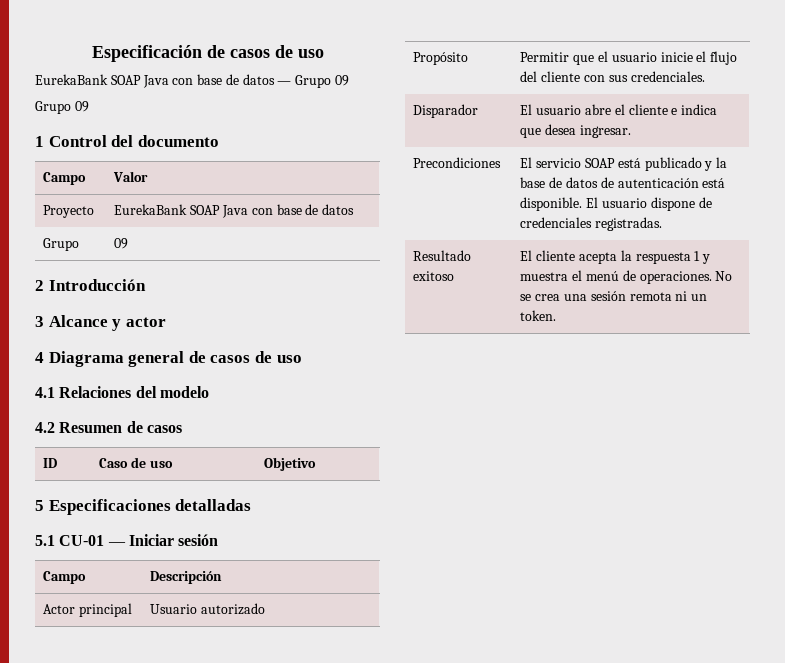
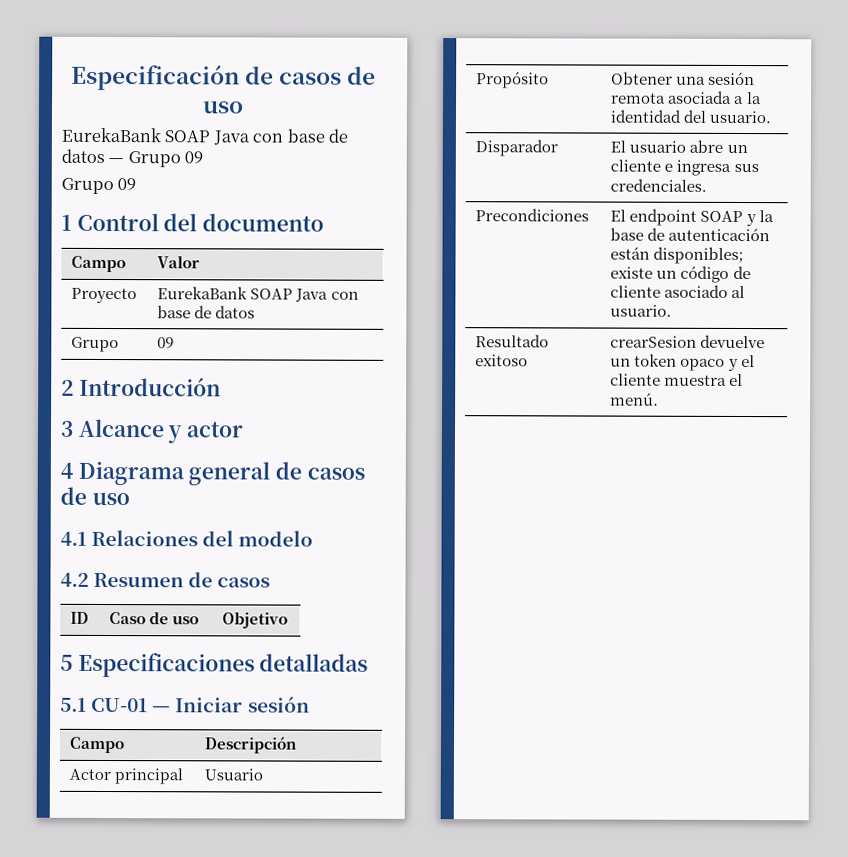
[201,603,266,615] autorizado -> (264, 774) none
[520,51,738,65] [520,71,705,82] Permitir que el usuario inicie el flujo del cliente con sus credenciales. -> [611,71,756,86] [611,90,762,105] [610,109,772,124] Obtener una sesión remota asociada a la identidad del usuario.
[614,104,625,115] el -> [726,144,748,154] un
[681,104,718,115] [520,124,631,138] [413,157,502,168] [520,157,728,171] [520,177,726,188] [520,197,712,211] [520,217,663,231] [413,250,472,261] [413,271,455,281] [520,250,711,264] [520,270,733,284] [520,291,708,301] [520,310,557,321] indica que desea ingresar. // Precondiciones | El servicio SOAP está publicado y la base de datos de autenticación está disponible. El usuario dispone de credenciales registradas. // Resultado exitoso | El cliente acepta la respuesta 1 y muestra el menú de operaciones. No se crea una sesión remota ni un token. -> [676,159,759,176] [610,178,708,192] [475,208,590,222] [610,208,774,227] [610,227,771,242] [610,246,745,265] [610,265,751,283] [610,284,746,299] [610,304,673,317] [475,334,550,348] [475,354,529,367] [610,334,766,349] [610,353,755,371] [610,373,744,387] [610,392,660,406] ingresa sus credenciales. // Precondiciones | El endpoint SOAP y la base de autenticación están disponibles; existe un código de cliente asociado al usuario. // Resultado exitoso | crearSesion devuelve un token opaco y el cliente muestra el menú.

